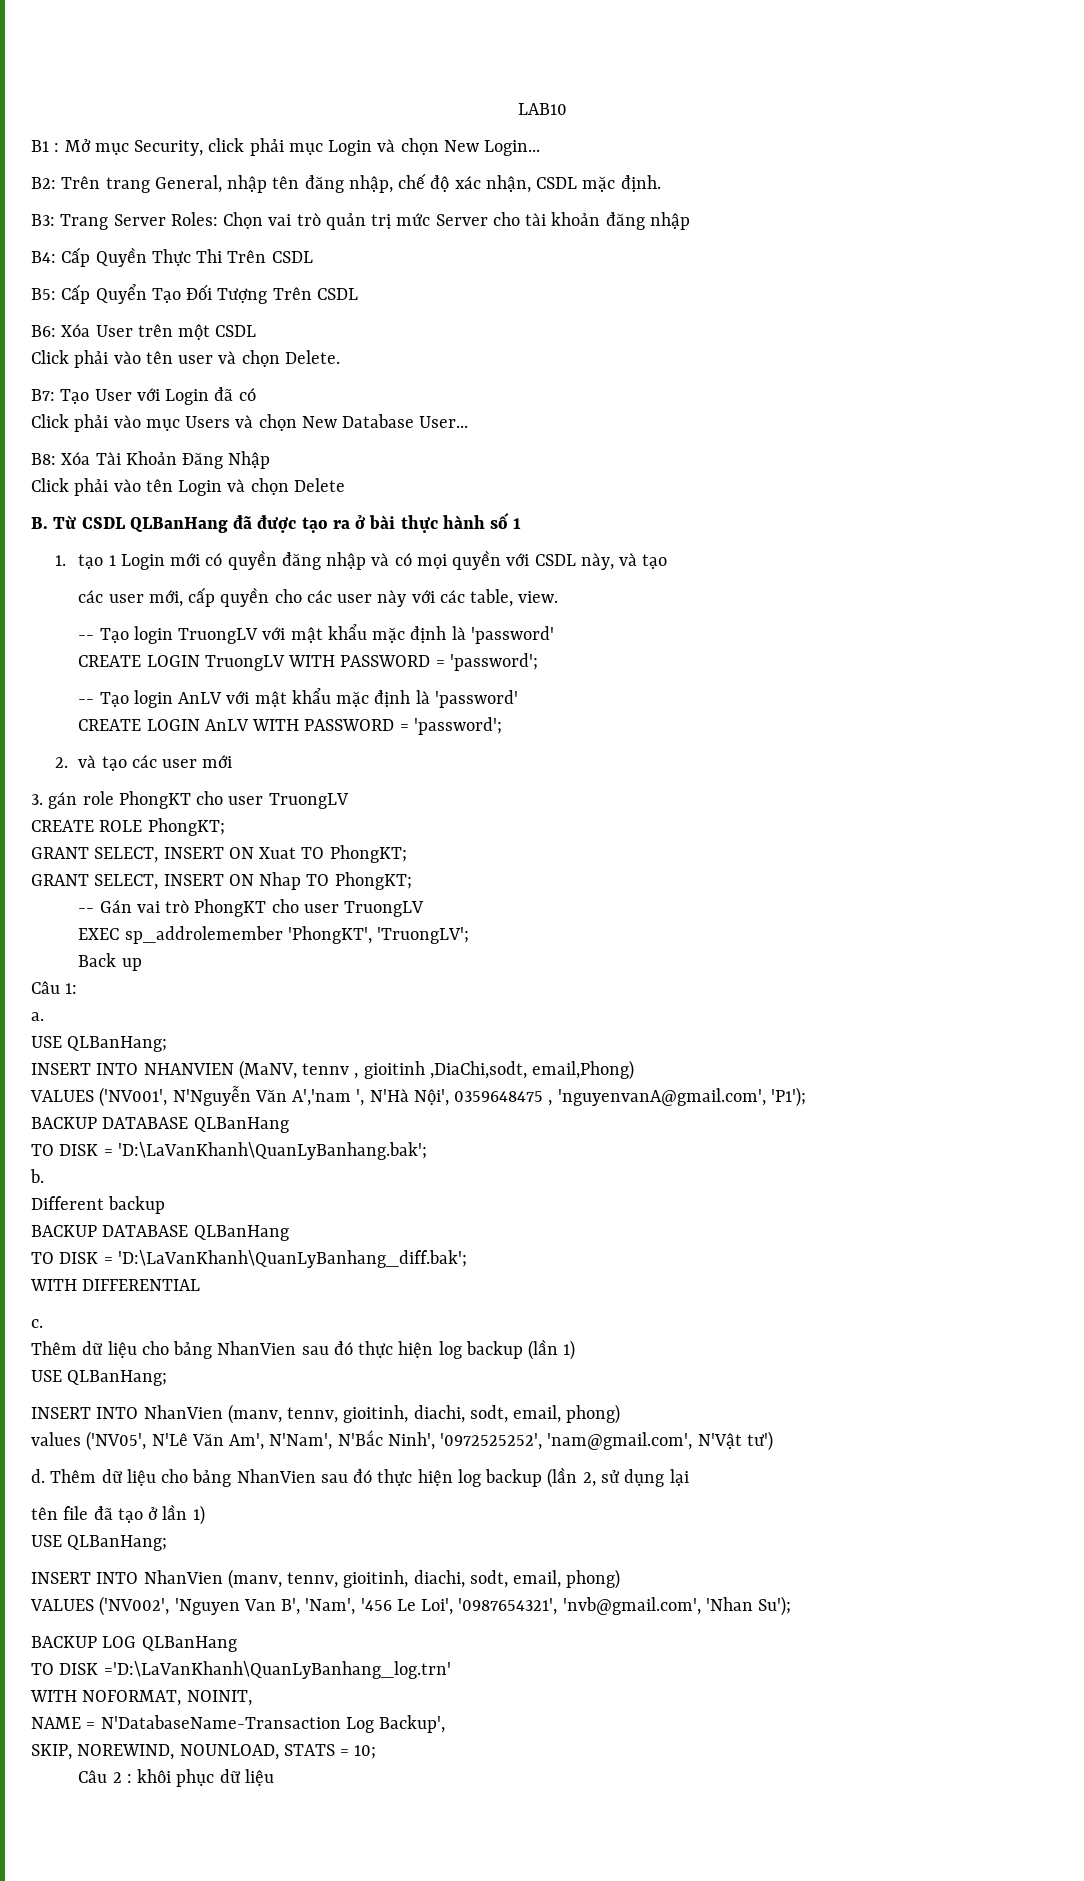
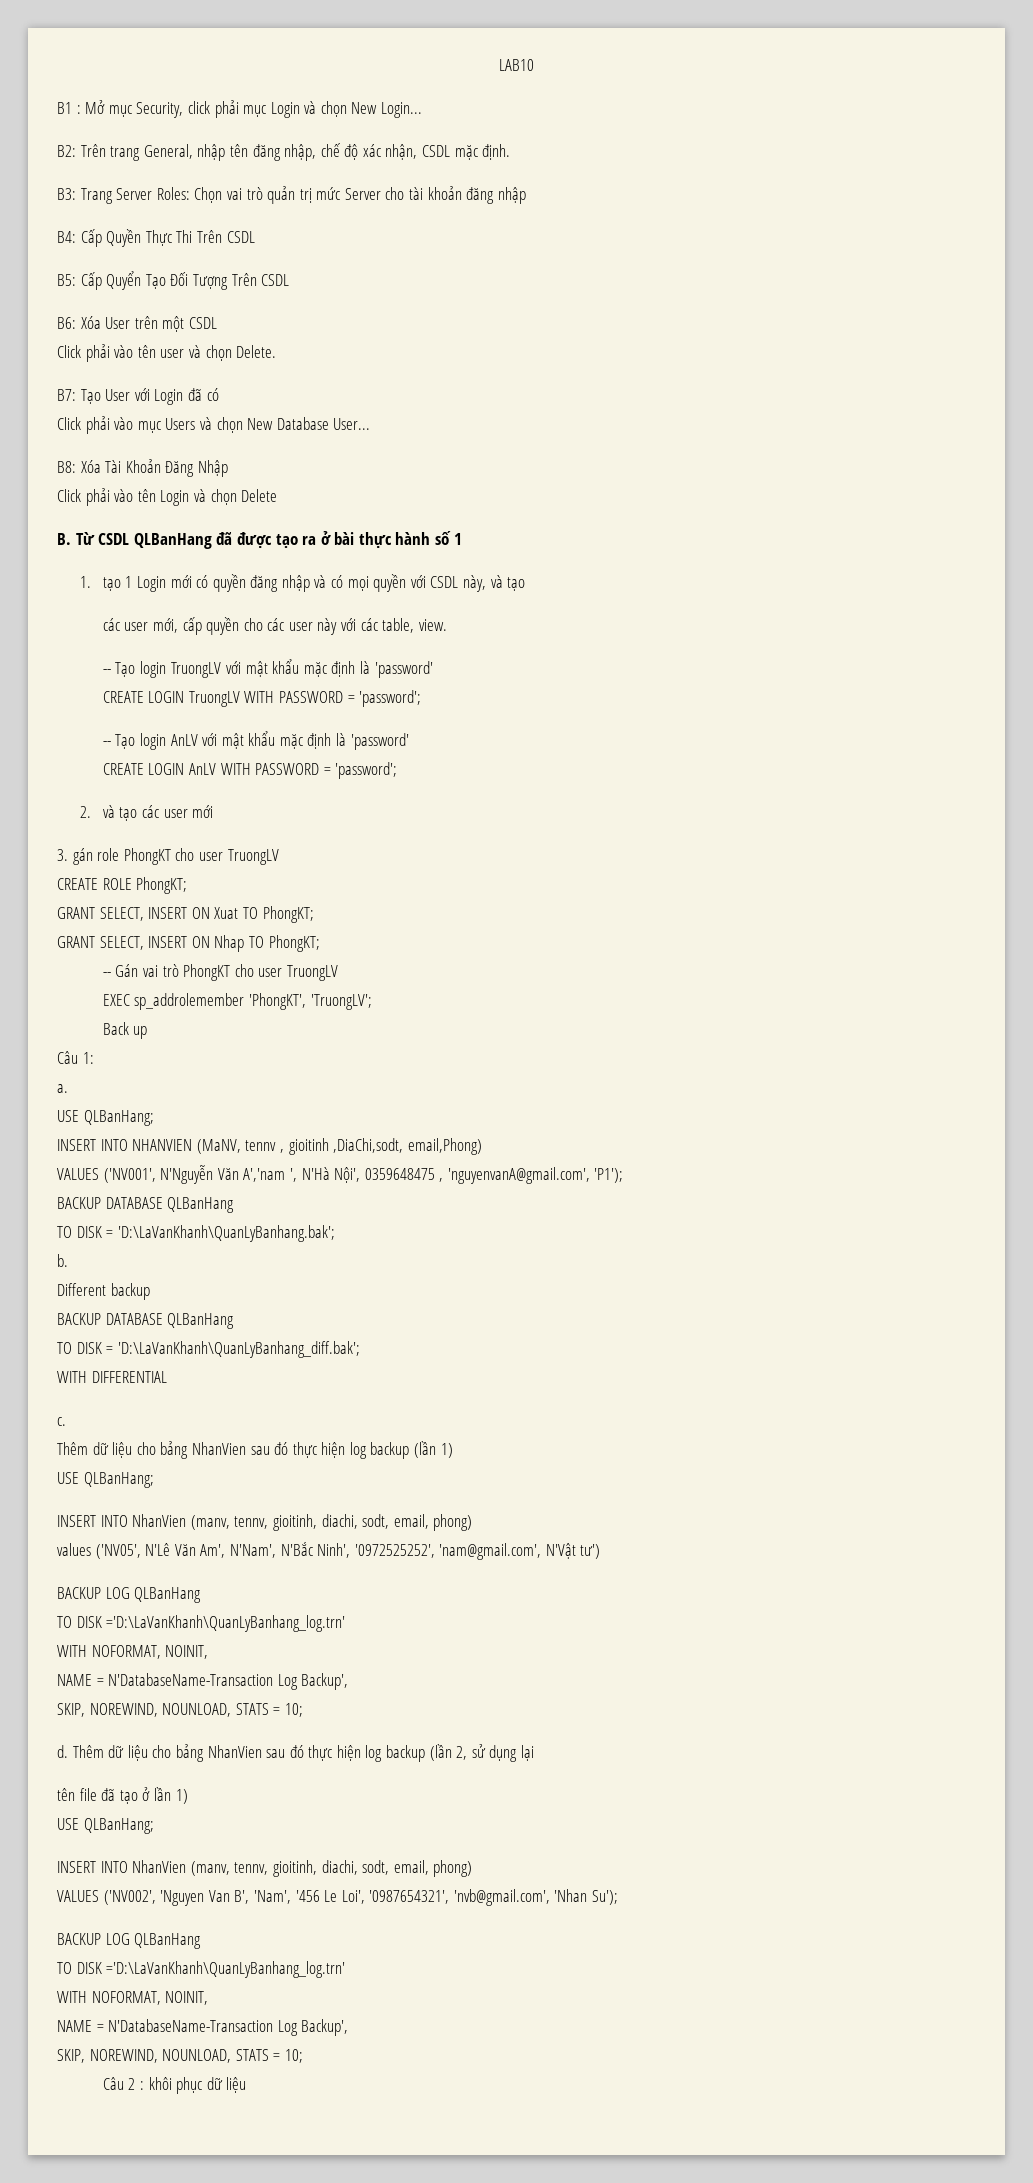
(773, 1441) none -> [57,1587,202,1603] [57,1615,346,1632] [57,1645,209,1659] [57,1673,349,1690] [57,1703,303,1717] // BACKUP LOG QLBanHang // TO DISK ='D:\LaVanKhanh\QuanLyBanhang_log.trn' // WITH NOFORMAT, NOINIT, // NAME = N'DatabaseName-Transaction Log Backup', // SKIP, NOREWIND, NOUNLOAD, STATS = 10;

